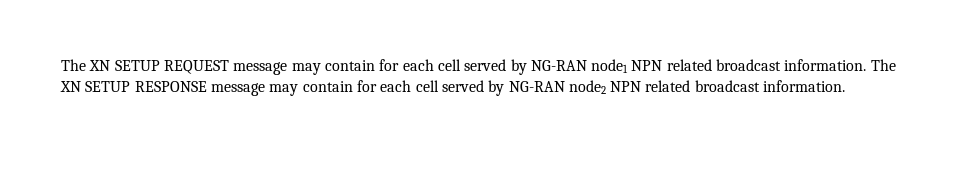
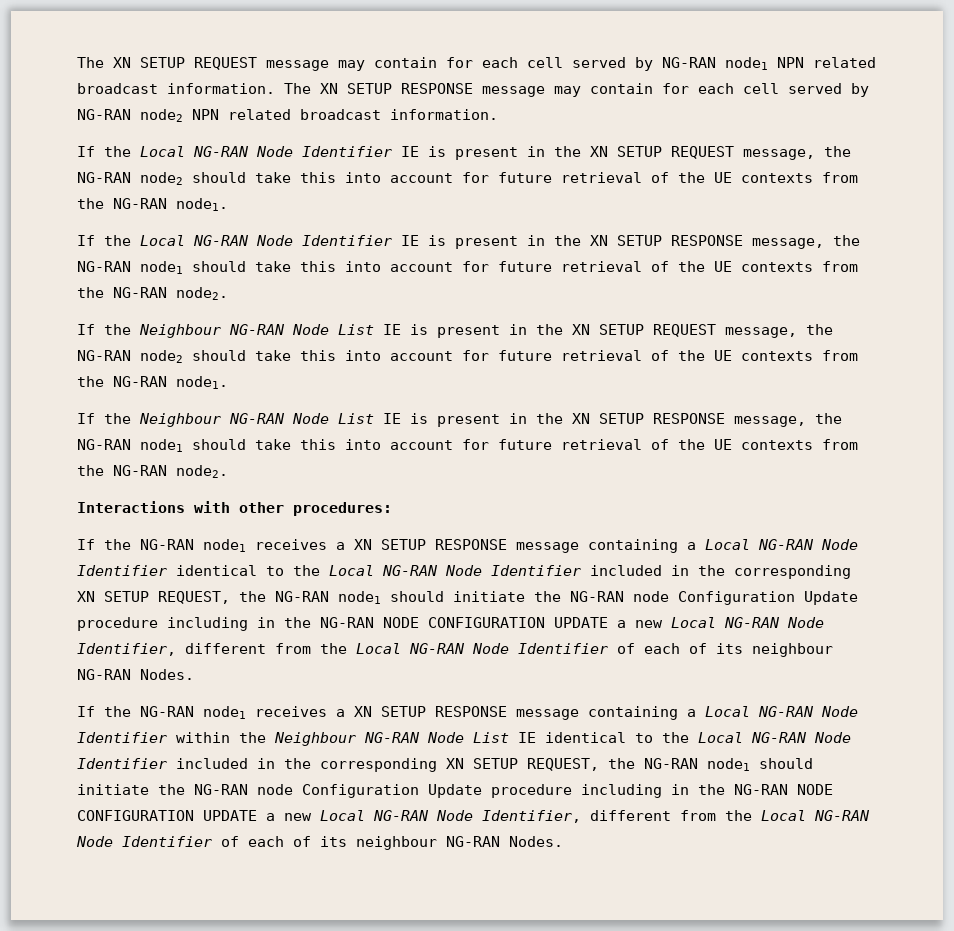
(846, 86) none -> [77,146,851,160] [77,172,858,185] [77,198,228,211] [77,235,860,249] [77,261,858,274] [77,287,228,300] [77,324,833,338] [77,350,858,363] [77,376,228,389] [77,413,842,427] [77,439,858,452] [77,465,228,478] [77,501,392,516] [77,539,858,553] [77,565,851,579] [77,591,858,605] [77,617,824,631] [77,643,833,657] [77,669,194,680] [77,706,858,720] [77,732,851,746] [77,758,813,772] [77,784,833,798] [77,810,870,823] [76,836,563,850] // If the Local NG-RAN Node Identifier IE is present in the XN SETUP REQUEST message, the NG-RAN node2 should take this into account for future retrieval of the UE contexts from the NG-RAN node1. // If the Local NG-RAN Node Identifier IE is present in the XN SETUP RESPONSE message, the NG-RAN node1 should take this into account for future retrieval of the UE contexts from the NG-RAN node2. // If the Neighbour NG-RAN Node List IE is present in the XN SETUP REQUEST message, the NG-RAN node2 should take this into account for future retrieval of the UE contexts from the NG-RAN node1. // If the Neighbour NG-RAN Node List IE is present in the XN SETUP RESPONSE message, the NG-RAN node1 should take this into account for future retrieval of the UE contexts from the NG-RAN node2. // Interactions with other procedures: // If the NG-RAN node1 receives a XN SETUP RESPONSE message containing a Local NG-RAN Node Identifier identical to the Local NG-RAN Node Identifier included in the corresponding XN SETUP REQUEST, the NG-RAN node1 should initiate the NG-RAN node Configuration Update procedure including in the NG-RAN NODE CONFIGURATION UPDATE a new Local NG-RAN Node Identifier, different from the Local NG-RAN Node Identifier of each of its neighbour NG-RAN Nodes. // If the NG-RAN node1 receives a XN SETUP RESPONSE message containing a Local NG-RAN Node Identifier within the Neighbour NG-RAN Node List IE identical to the Local NG-RAN Node Identifier included in the corresponding XN SETUP REQUEST, the NG-RAN node1 should initiate the NG-RAN node Configuration Update procedure including in the NG-RAN NODE CONFIGURATION UPDATE a new Local NG-RAN Node Identifier, different from the Local NG-RAN Node Identifier of each of its neighbour NG-RAN Nodes.

